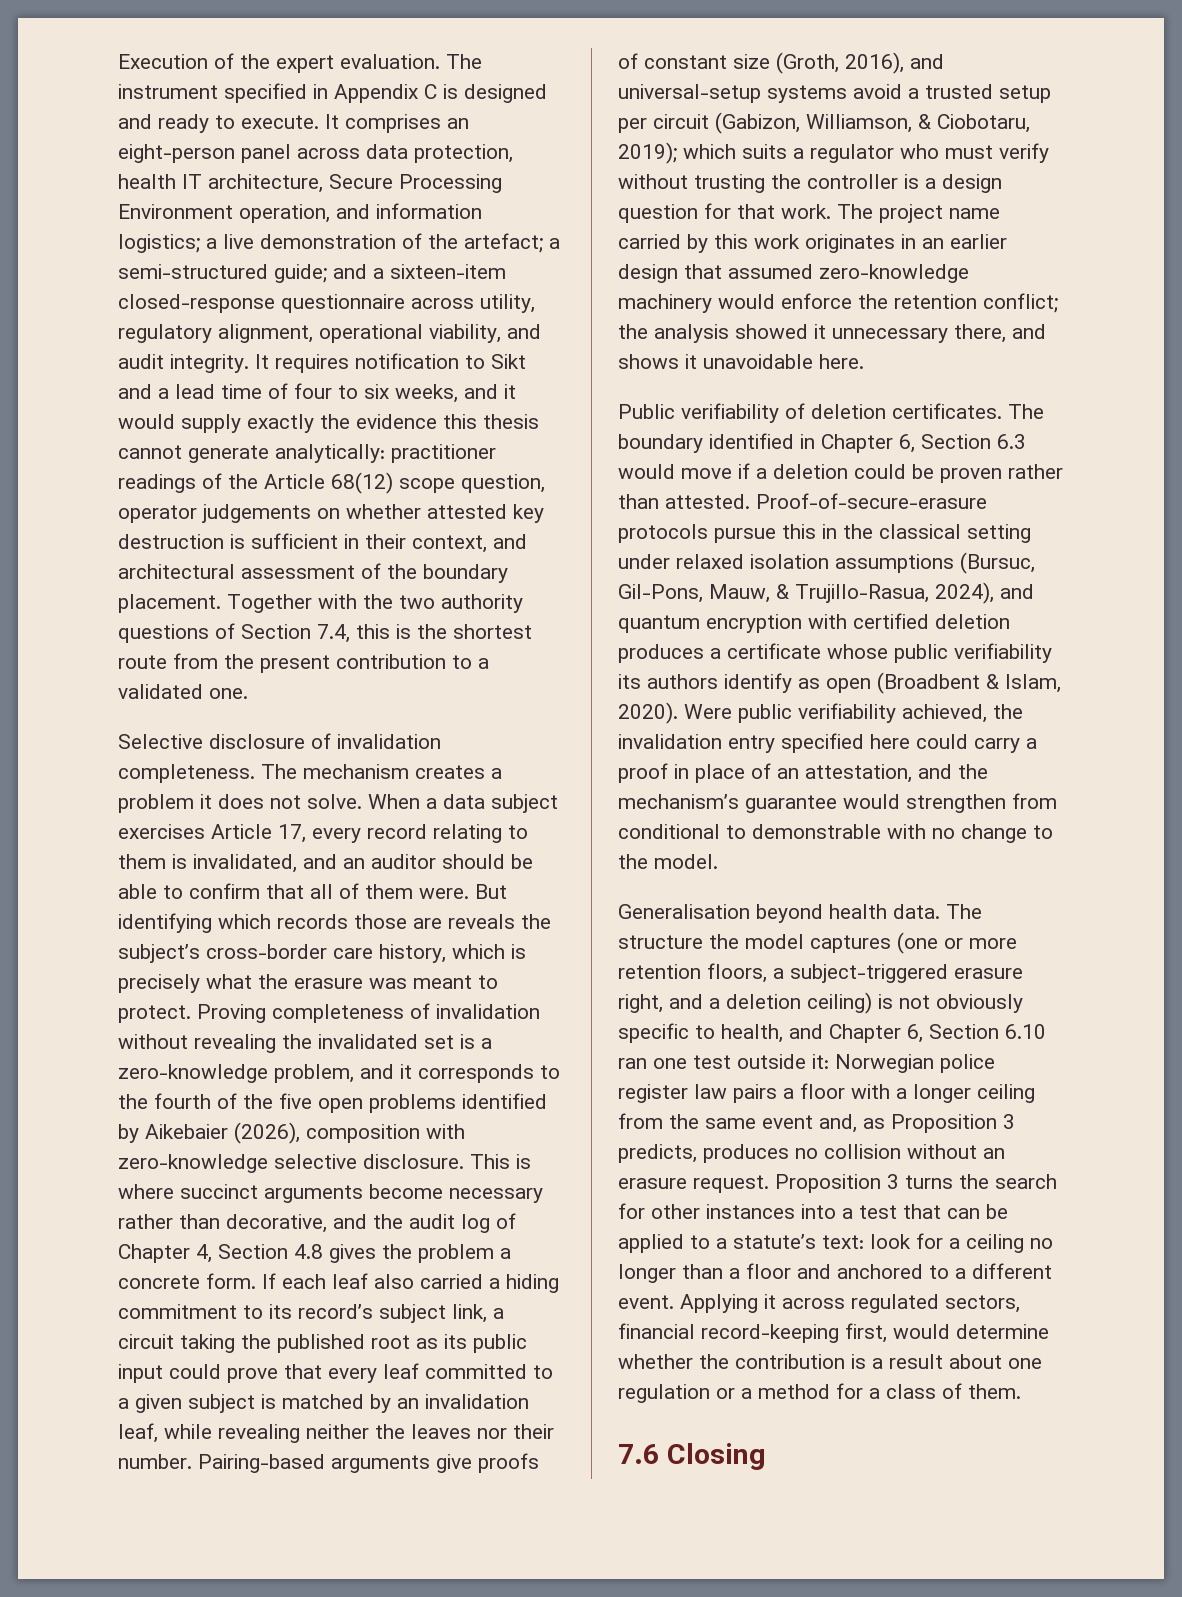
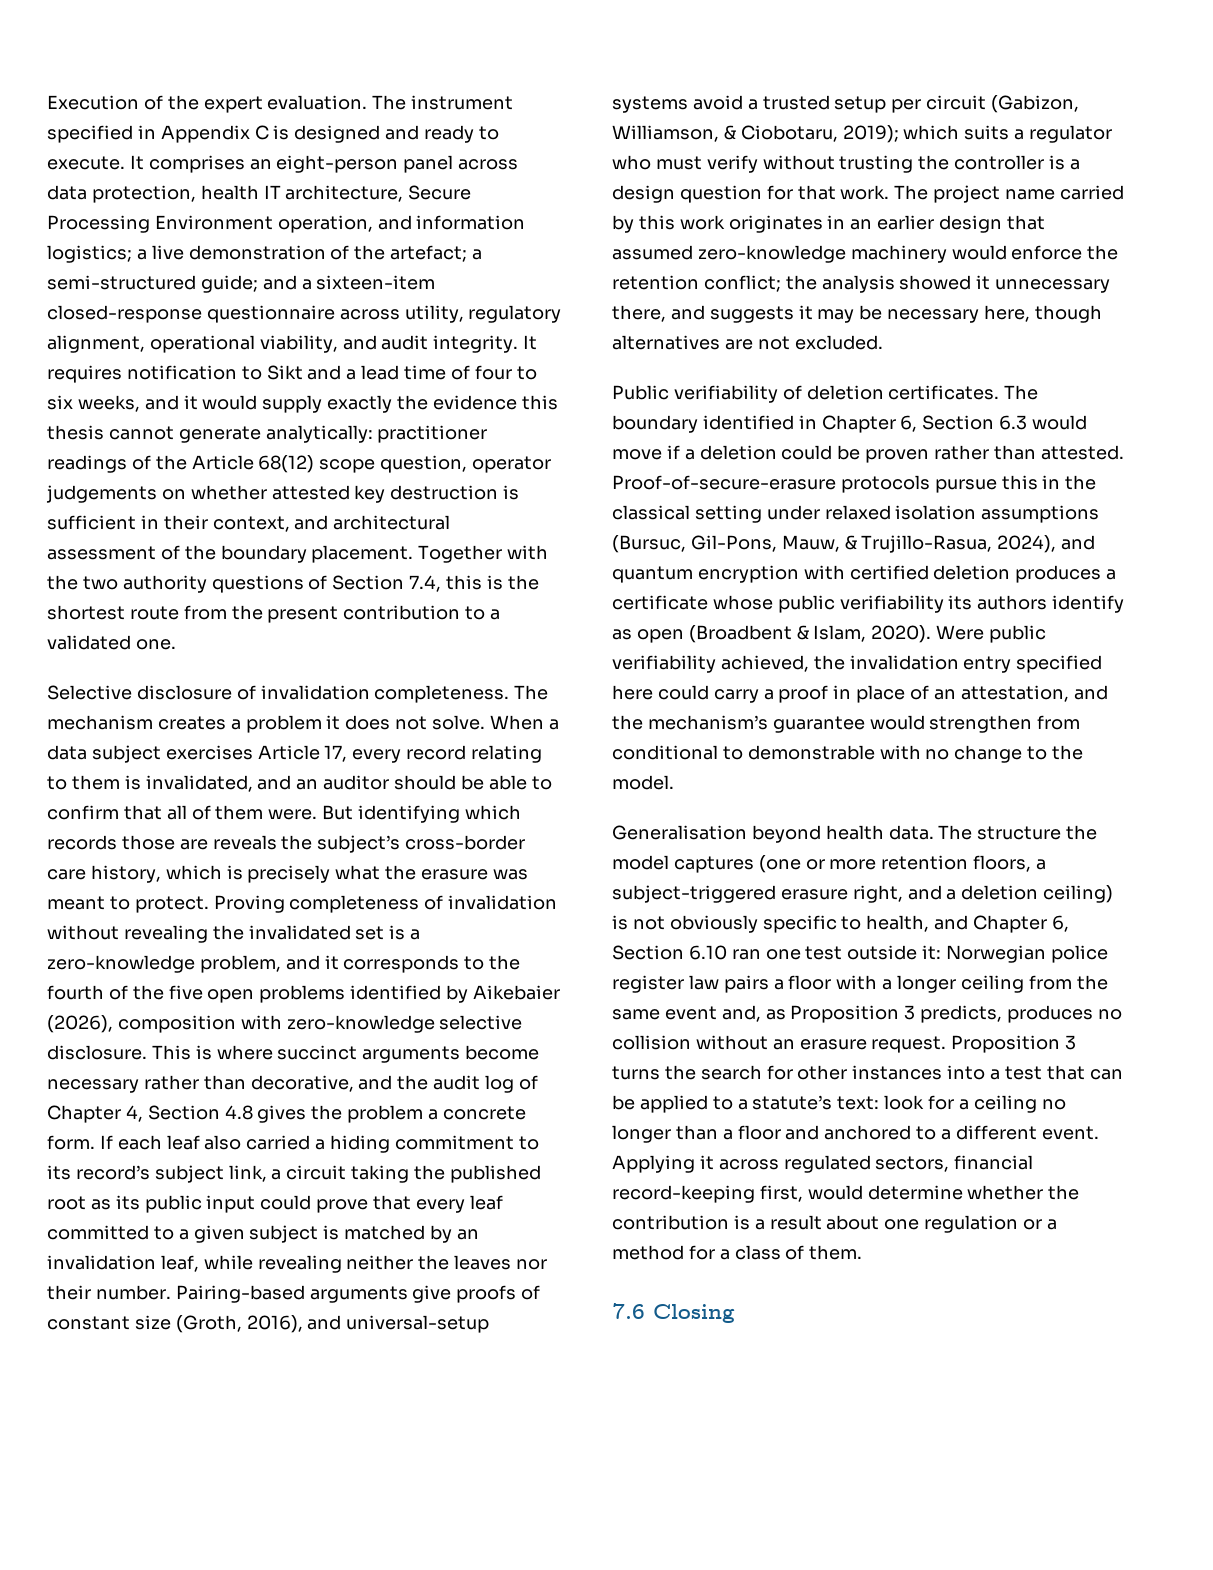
[618,354,864,369] shows it unavoidable here. -> [709,305,1102,323] [612,335,883,350] suggests it may be necessary here, though alternatives are not excluded.

